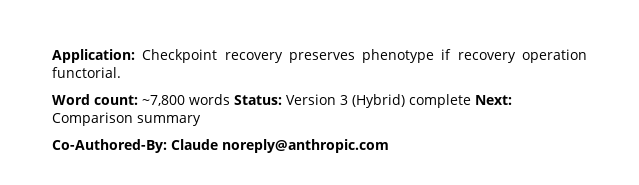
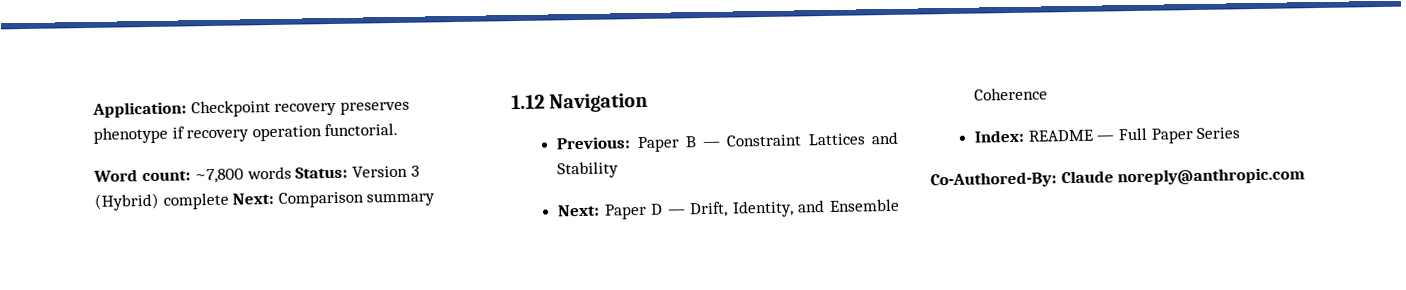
(201, 120) none -> [511,92,649,113] [556,131,899,153] [557,161,620,179] [557,198,900,220] [974,87,1049,101] [974,127,1241,144] // 1.12 Navigation // Previous: Paper B — Constraint Lattices and Stability // Next: Paper D — Drift, Identity, and Ensemble Coherence // Index: README — Full Paper Series

